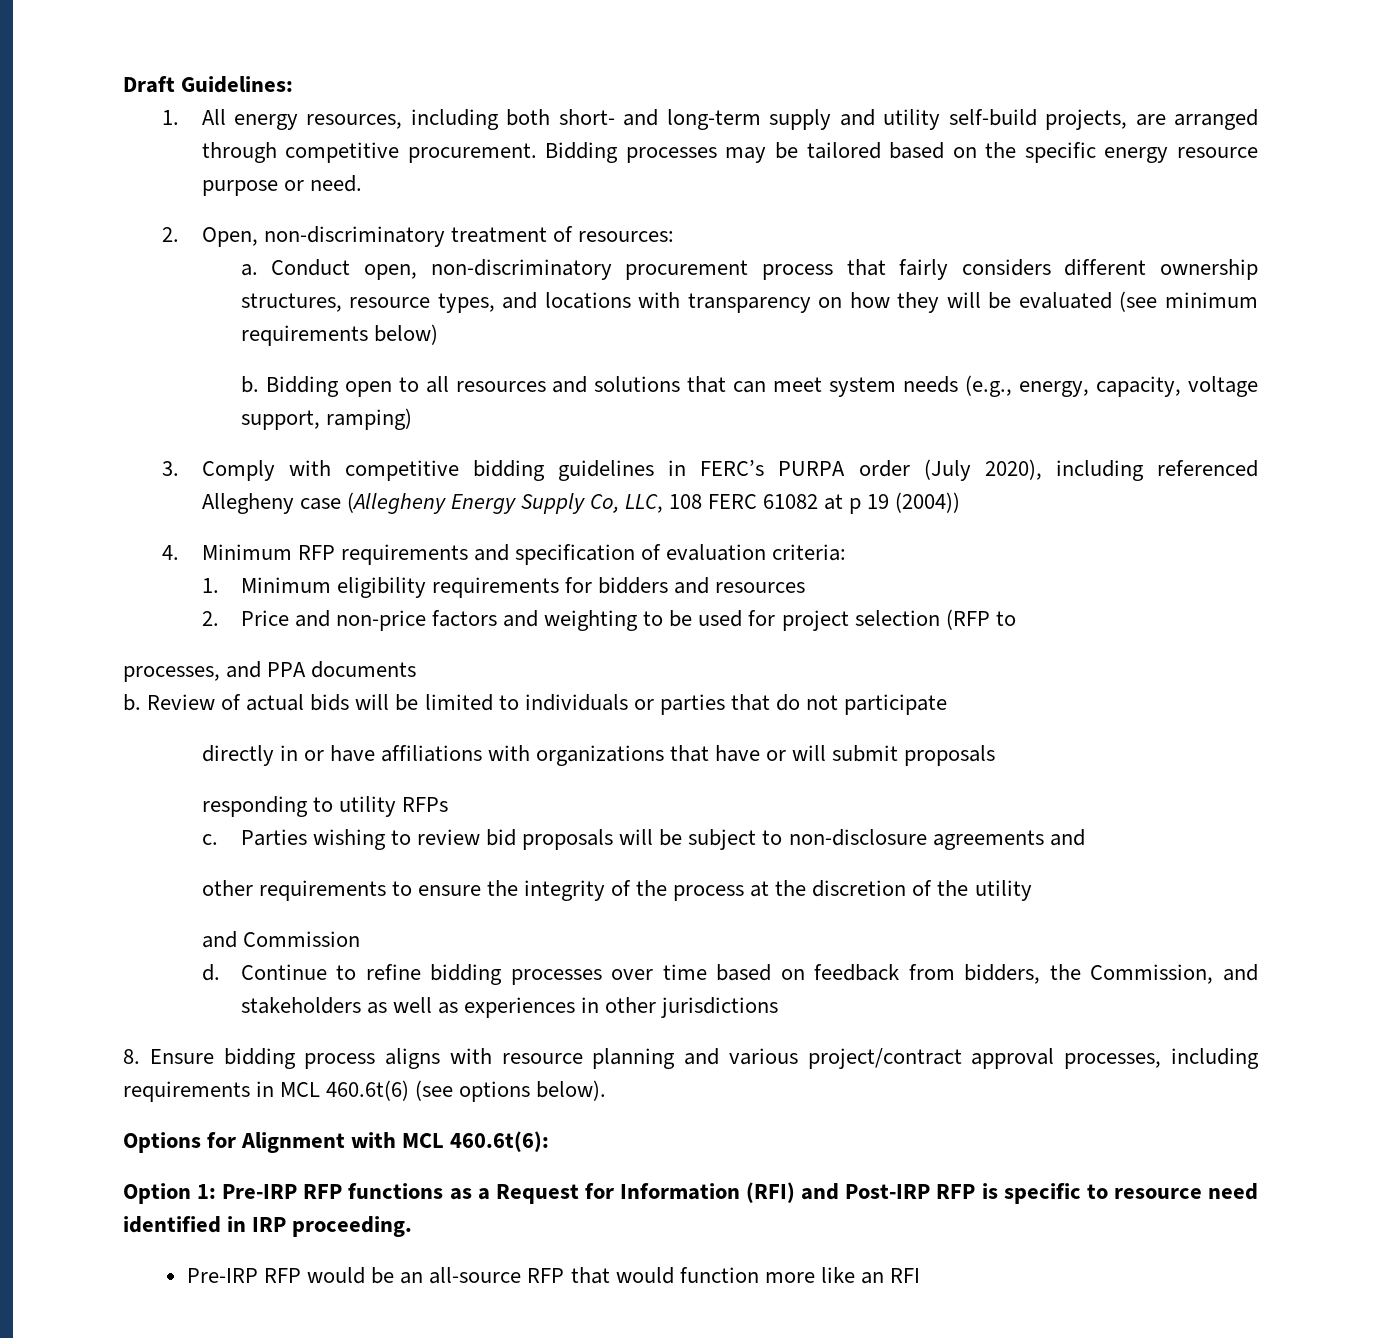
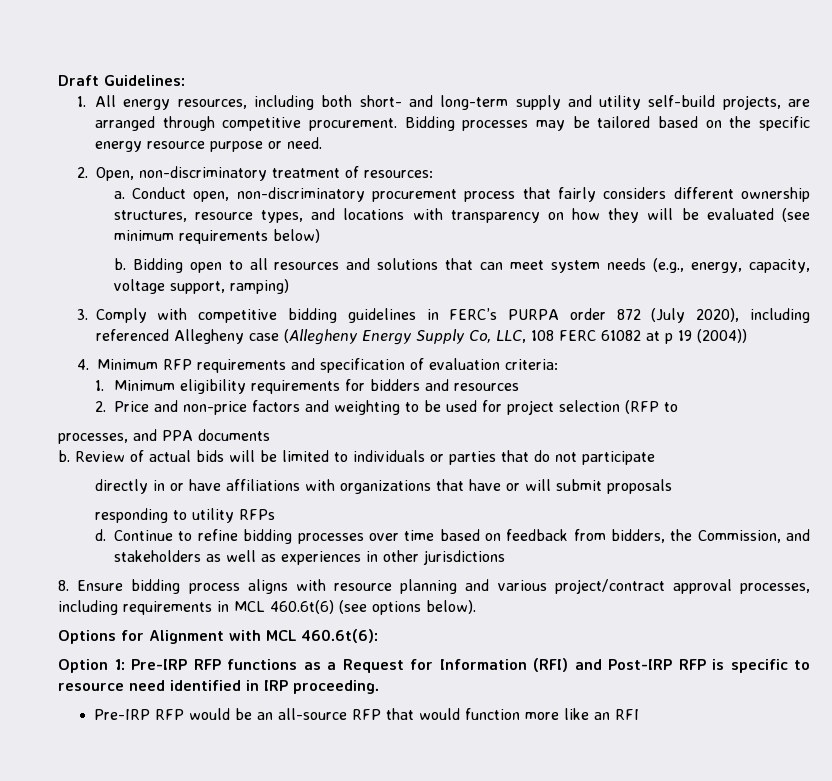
(910, 468) none -> [616,309,641,320] 872
[201,829,1085,850] [201,880,1032,901] [201,931,360,948] // c. Parties wishing to review bid proposals will be subject to non-disclosure agreements and // other requirements to ensure the integrity of the process at the discretion of the utility // and Commission -> (276, 514) none

